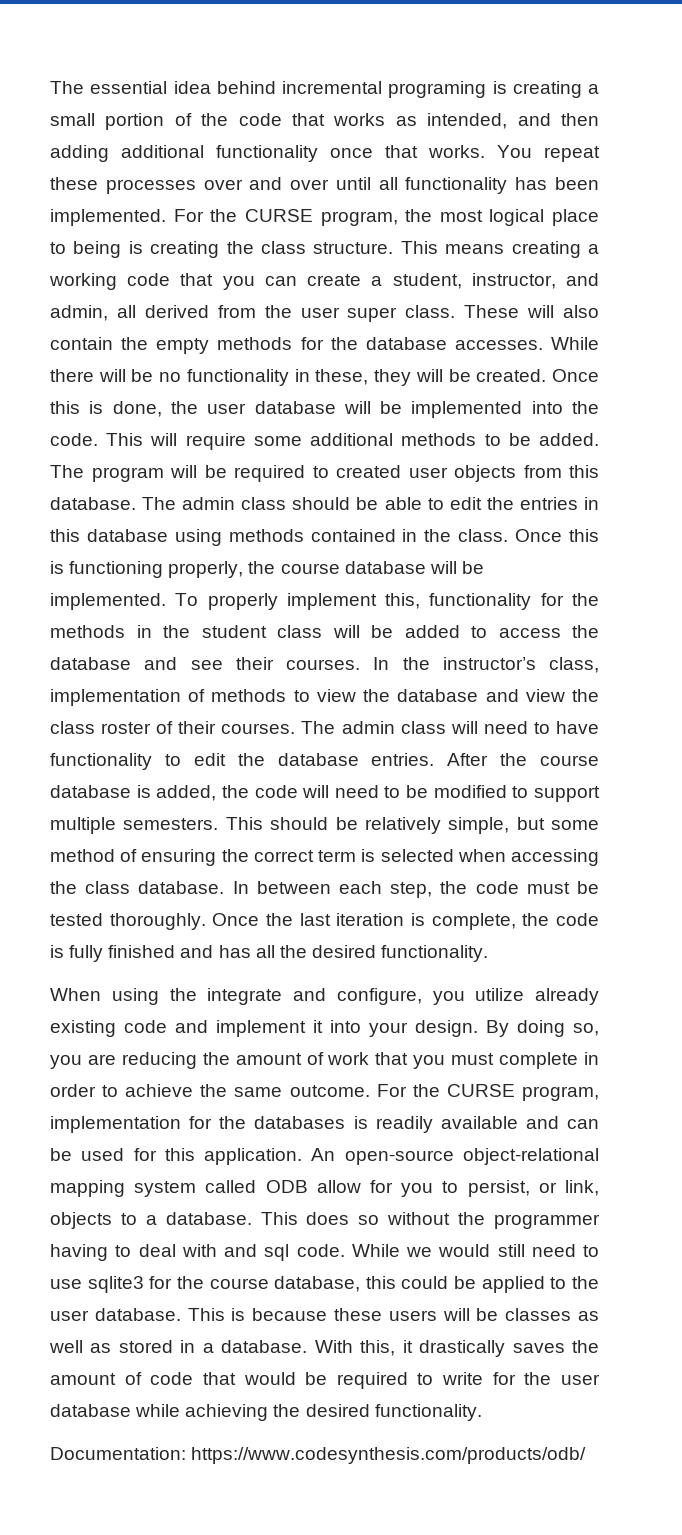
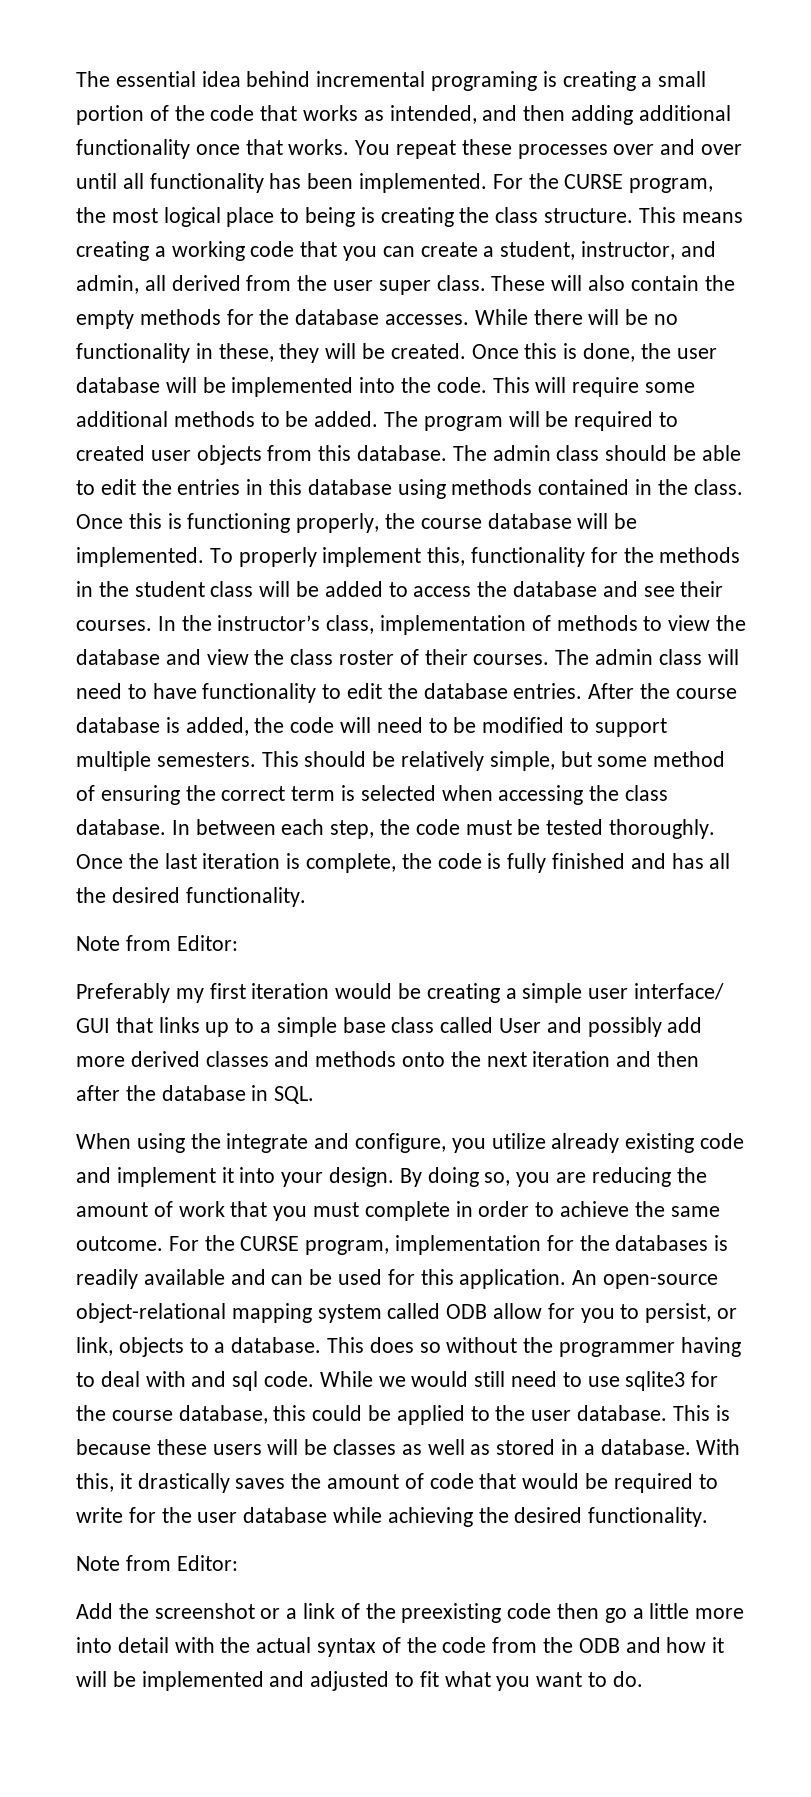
(489, 953) none -> [76,935,238,951] [76,983,725,1003] [76,1017,703,1037] [76,1051,700,1067] [76,1085,315,1104] // Note from Editor: // Preferably my first iteration would be creating a simple user interface/ GUI that links up to a simple base class called User and possibly add more derived classes and methods onto the next iteration and then after the database in SQL.
[50,1447,587,1464] Documentation: https://www.codesynthesis.com/products/odb/ -> [76,1555,238,1571] [76,1603,745,1623] [76,1637,725,1657] [76,1671,643,1691] Note from Editor: // Add the screenshot or a link of the preexisting code then go a little more into detail with the actual syntax of the code from the ODB and how it will be implemented and adjusted to fit what you want to do.

